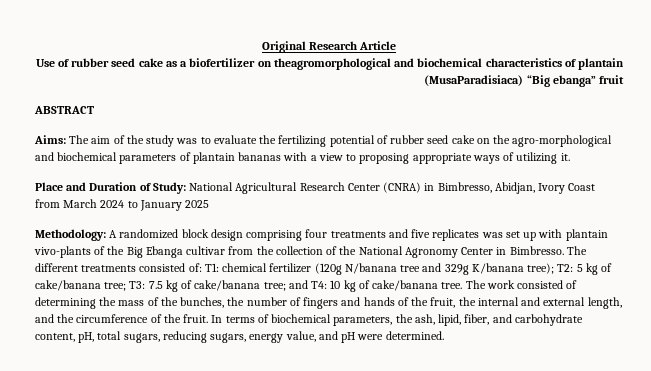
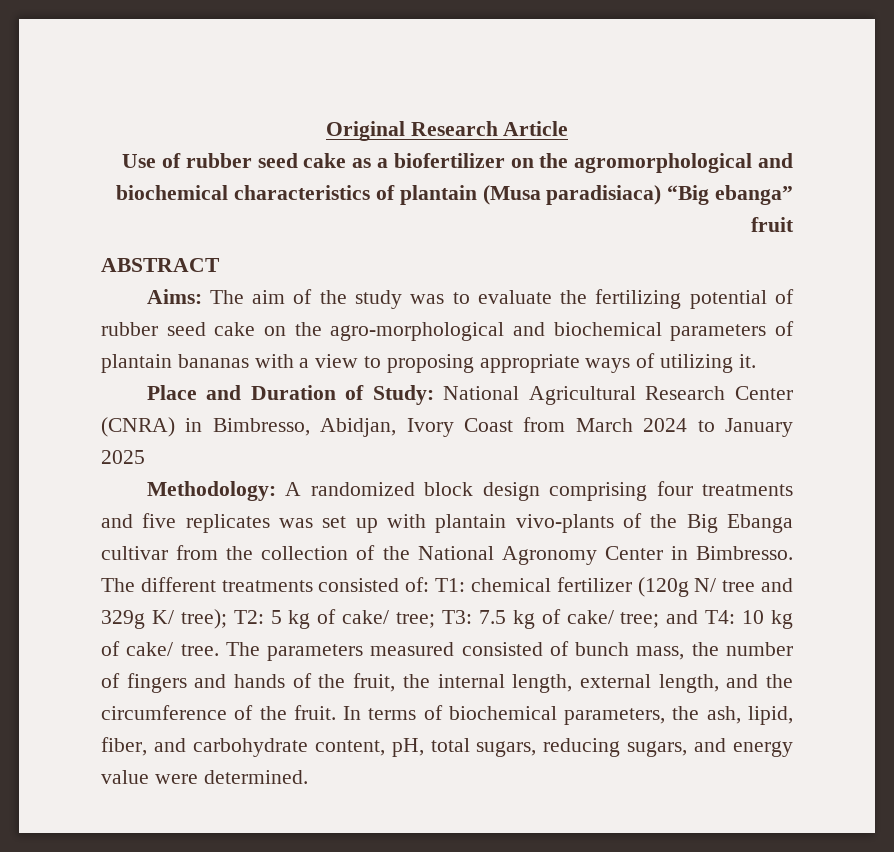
[273,58,391,70] theagromorphological -> [539,153,753,173] the agromorphological
[424,75,524,86] (MusaParadisiaca) -> [482,185,662,205] (Musa paradisiaca)
[344,263,397,274] N/banana -> [694,578,717,592] N/
[471,263,524,274] K/banana -> [151,610,174,624] K/
[35,280,101,291] cake/banana -> [342,610,390,624] cake/
[194,280,261,291] cake/banana -> [566,610,614,624] cake/
[372,280,439,291] cake/banana -> [126,642,174,656] cake/
[486,280,578,289] [35,297,225,309] work consisted of determining the mass of the bunches, -> [267,641,685,661] parameters measured consisted of bunch mass,
[521,297,541,306] and -> [512,674,573,693] length,
[249,331,356,343] energy value, and pH -> [694,738,793,757] [101,770,149,784] and energy value

